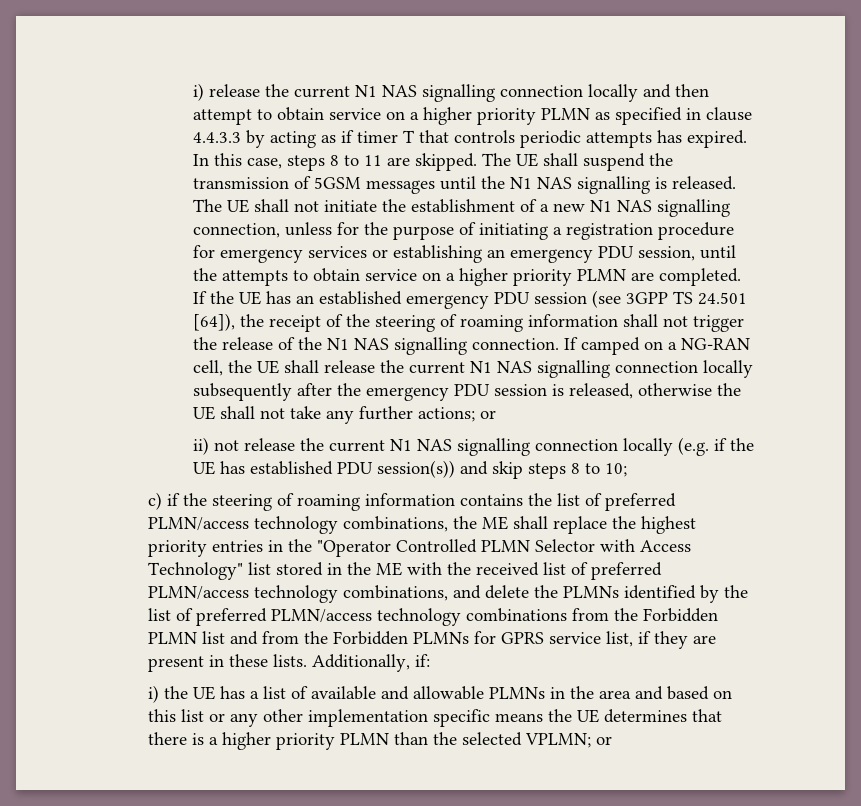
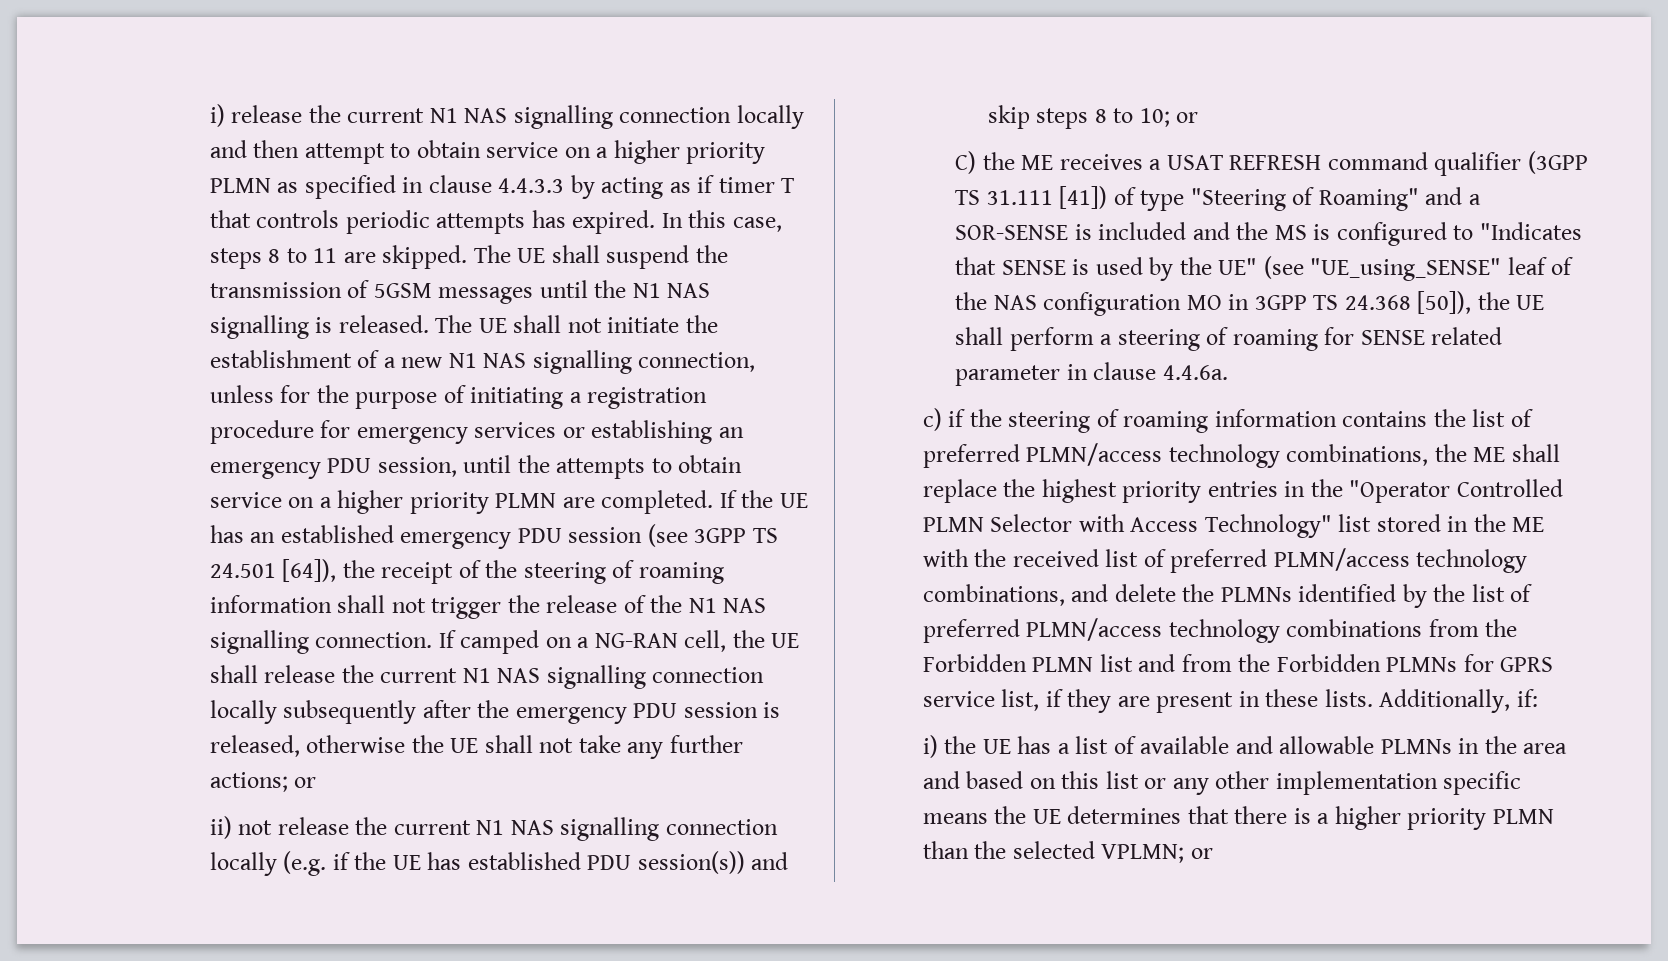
(627, 470) none -> [1176,112,1199,123] [955,151,1588,176] [955,186,1481,211] [955,222,1582,246] [955,256,1574,281] [955,291,1545,316] [955,327,1503,351] [955,362,1228,386] or // C) the ME receives a USAT REFRESH command qualifier (3GPP TS 31.111 [41]) of type "Steering of Roaming" and a SOR-SENSE is included and the MS is configured to "Indicates that SENSE is used by the UE" (see "UE_using_SENSE" leaf of the NAS configuration MO in 3GPP TS 24.368 [50]), the UE shall perform a steering of roaming for SENSE related parameter in clause 4.4.6a.

